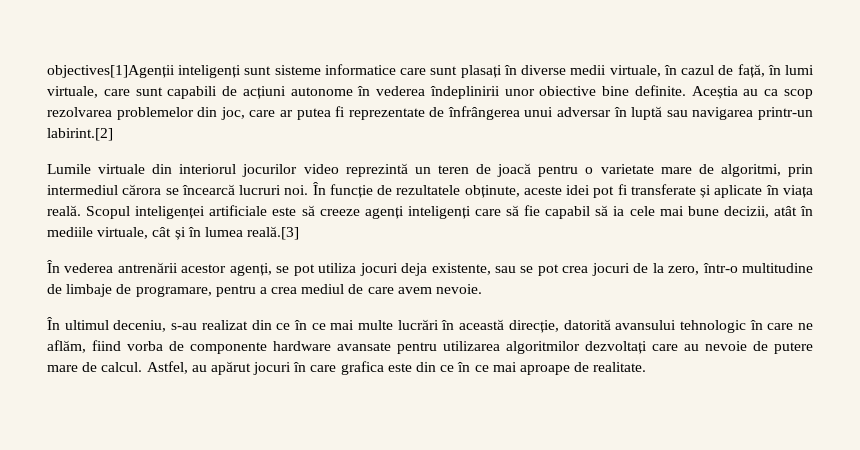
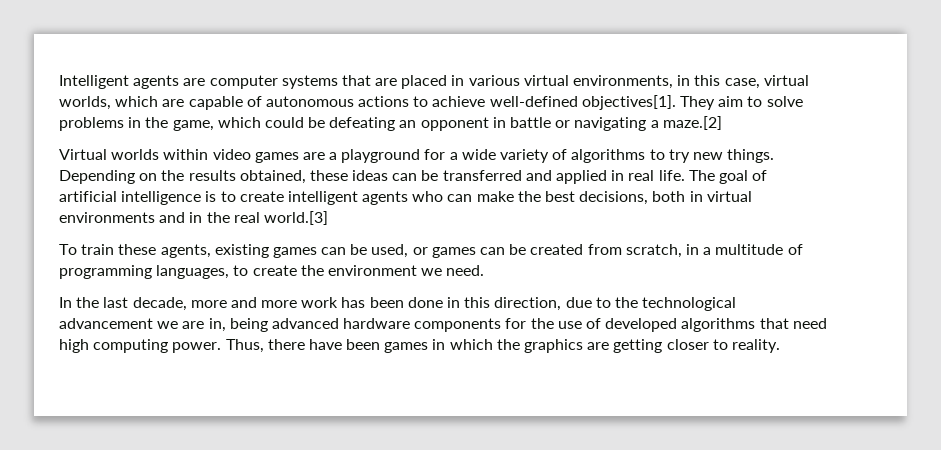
[47,64,815,78] [47,85,813,99] [47,106,814,120] [47,128,113,141] [47,163,814,177] [47,182,814,198] [47,205,814,219] [47,226,300,240] [47,260,814,276] [47,284,483,297] [47,317,814,333] [47,340,813,354] [47,361,647,375] objectives[1]Agenții inteligenți sunt sisteme informatice care sunt plasați în diverse medii virtuale, în cazul de față, în lumi virtuale, care sunt capabili de acțiuni autonome în vederea îndeplinirii unor obiective bine definite. Aceștia au ca scop rezolvarea problemelor din joc, care ar putea fi reprezentate de înfrângerea unui adversar în luptă sau navigarea printr-un labirint.[2] // Lumile virtuale din interiorul jocurilor video reprezintă un teren de joacă pentru o varietate mare de algoritmi, prin intermediul cărora se încearcă lucruri noi. În funcție de rezultatele obținute, aceste idei pot fi transferate și aplicate în viața reală. Scopul inteligenței artificiale este să creeze agenți inteligenți care să fie capabil să ia cele mai bune decizii, atât în mediile virtuale, cât și în lumea reală.[3] // În vederea antrenării acestor agenți, se pot utiliza jocuri deja existente, sau se pot crea jocuri de la zero, într-o multitudine de limbaje de programare, pentru a crea mediul de care avem nevoie. // În ultimul deceniu, s-au realizat din ce în ce mai multe lucrări în această direcție, datorită avansului tehnologic în care ne aflăm, fiind vorba de componente hardware avansate pentru utilizarea algoritmilor dezvoltați care au nevoie de putere mare de calcul. Astfel, au apărut jocuri în care grafica este din ce în ce mai aproape de realitate. -> [59,75,809,89] [59,95,803,110] [59,116,722,131] [59,149,775,163] [59,170,768,184] [59,191,752,205] [59,211,328,225] [59,244,803,258] [59,265,485,279] [59,297,737,311] [59,318,827,332] [59,339,780,353] Intelligent agents are computer systems that are placed in various virtual environments, in this case, virtual worlds, which are capable of autonomous actions to achieve well-defined objectives[1]. They aim to solve problems in the game, which could be defeating an opponent in battle or navigating a maze.[2] // Virtual worlds within video games are a playground for a wide variety of algorithms to try new things. Depending on the results obtained, these ideas can be transferred and applied in real life. The goal of artificial intelligence is to create intelligent agents who can make the best decisions, both in virtual environments and in the real world.[3] // To train these agents, existing games can be used, or games can be created from scratch, in a multitude of programming languages, to create the environment we need. // In the last decade, more and more work has been done in this direction, due to the technological advancement we are in, being advanced hardware components for the use of developed algorithms that need high computing power. Thus, there have been games in which the graphics are getting closer to reality.

